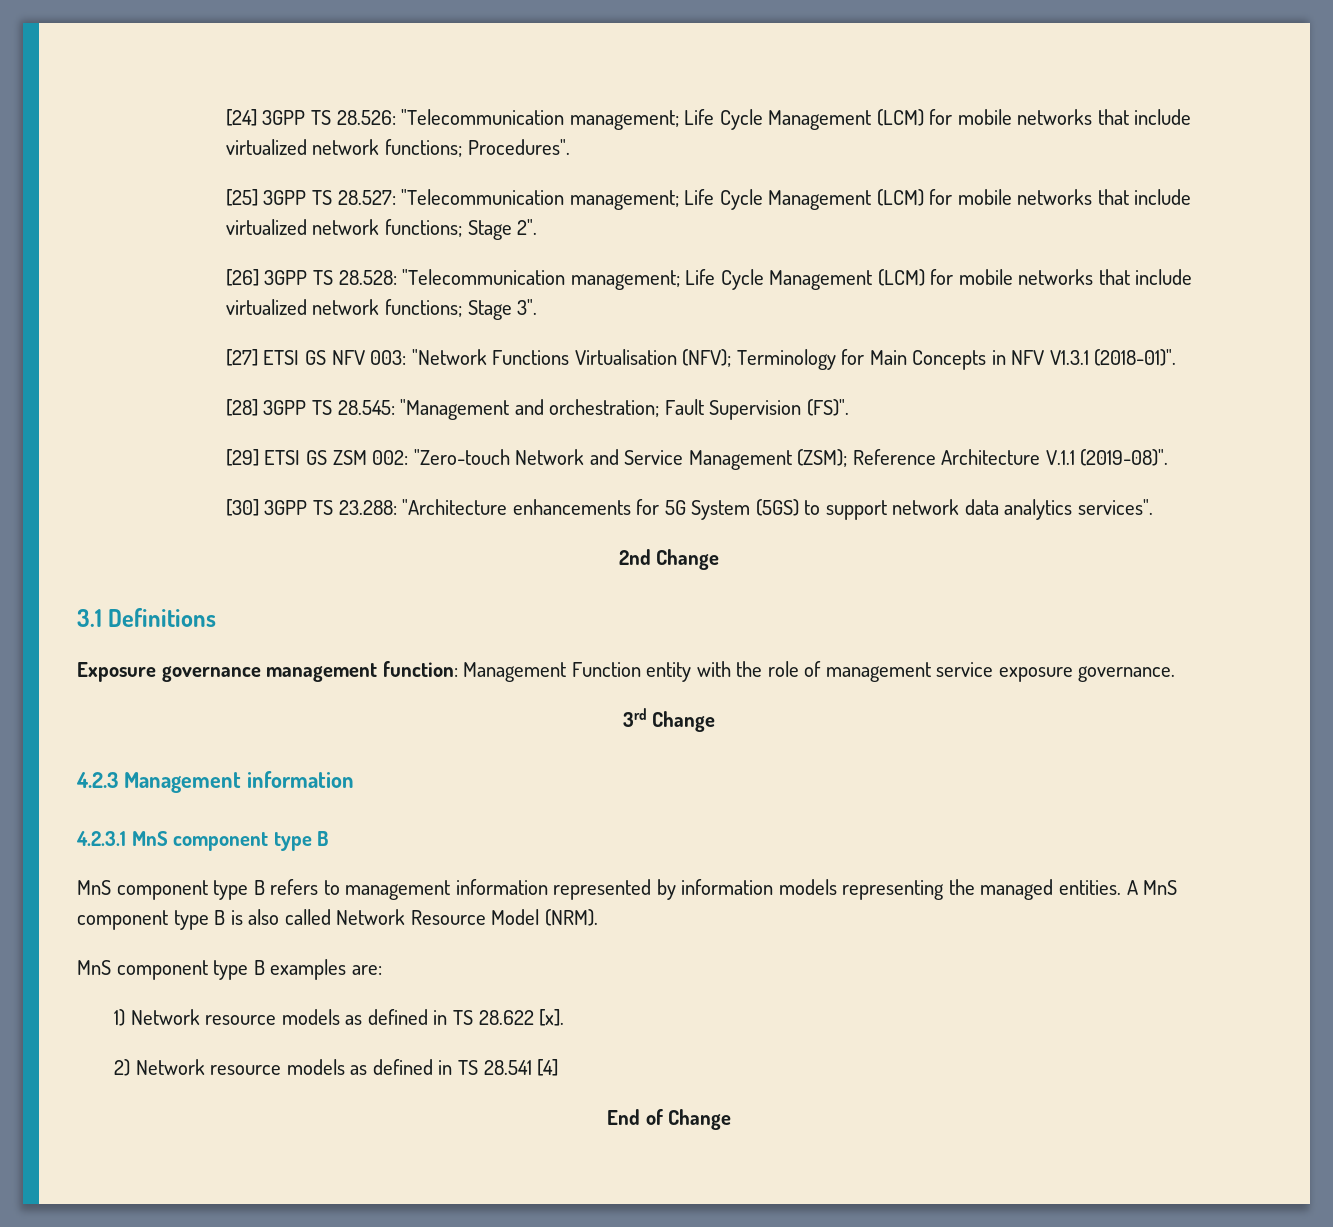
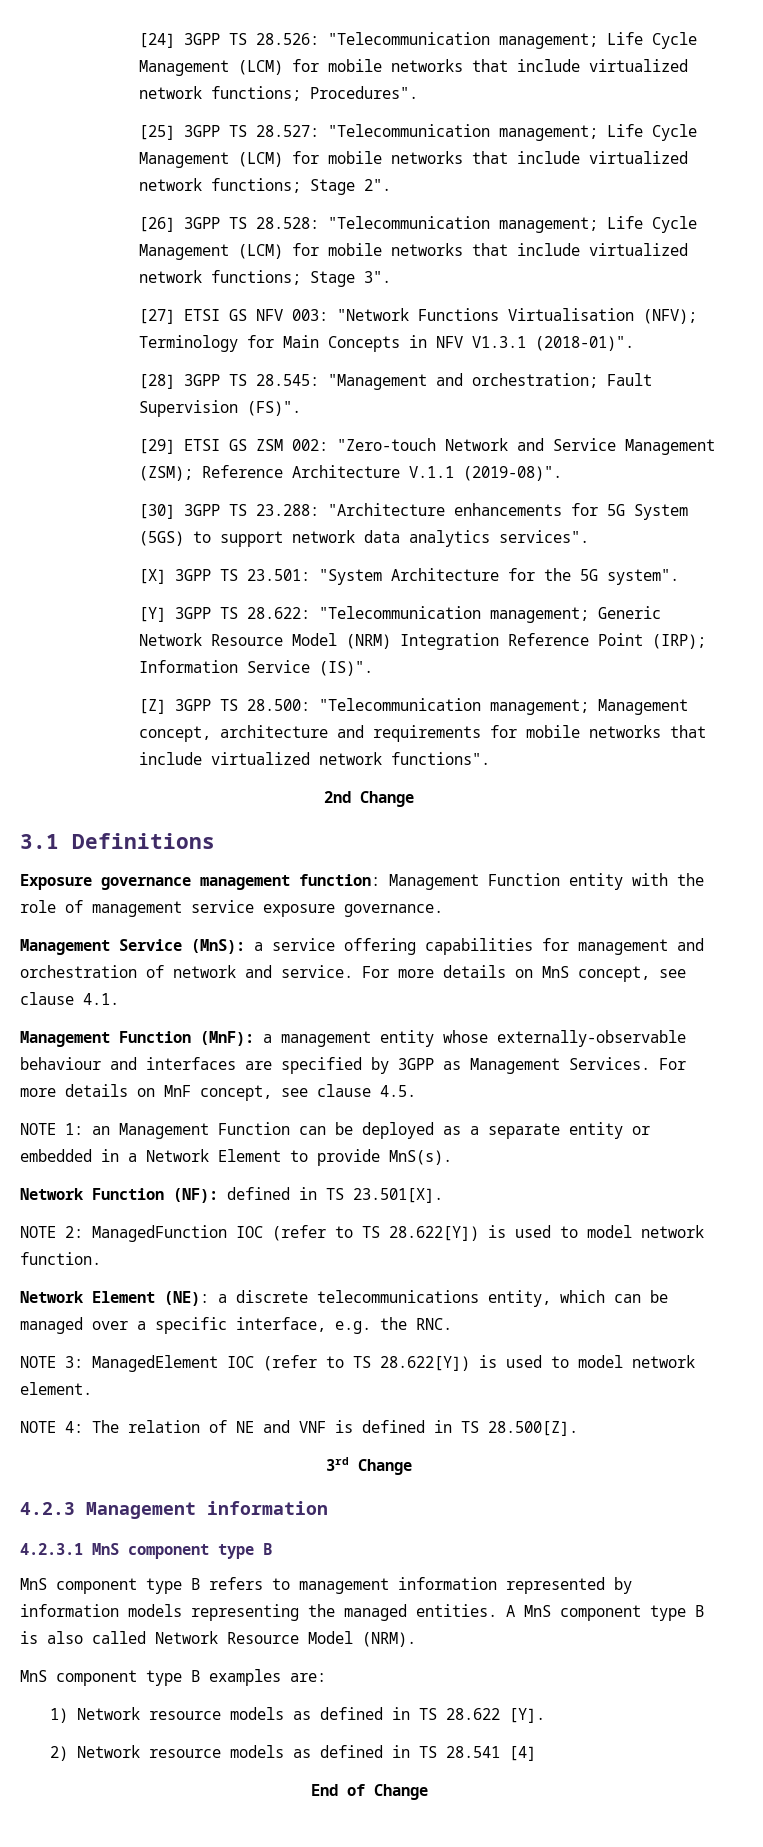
(1153, 507) none -> [139,568,680,585] [139,606,662,623] [139,633,707,650] [139,660,374,676] [139,698,689,715] [139,725,707,742] [139,752,491,765] // [X] 3GPP TS 23.501: "System Architecture for the 5G system". // [Y] 3GPP TS 28.622: "Telecommunication management; Generic Network Resource Model (NRM) Integration Reference Point (IRP); Information Service (IS)". // [Z] 3GPP TS 28.500: "Telecommunication management; Management concept, architecture and requirements for mobile networks that include virtualized network functions".
(1176, 674) none -> [20,938,704,955] [20,965,686,982] [20,992,119,1005] [20,1030,686,1047] [20,1057,686,1074] [20,1084,416,1101] [20,1122,650,1139] [20,1149,452,1166] [20,1187,443,1203] [20,1225,704,1242] [20,1252,101,1265] [20,1290,668,1307] [20,1317,452,1334] [20,1355,695,1372] [20,1382,92,1395] [20,1420,578,1436] // Management Service (MnS): a service offering capabilities for management and orchestration of network and service. For more details on MnS concept, see clause 4.1. // Management Function (MnF): a management entity whose externally-observable behaviour and interfaces are specified by 3GPP as Management Services. For more details on MnF concept, see clause 4.5. // NOTE 1: an Management Function can be deployed as a separate entity or embedded in a Network Element to provide MnS(s). // Network Function (NF): defined in TS 23.501[X]. // NOTE 2: ManagedFunction IOC (refer to TS 28.622[Y]) is used to model network function. // Network Element (NE): a discrete telecommunications entity, which can be managed over a specific interface, e.g. the RNC. // NOTE 3: ManagedElement IOC (refer to TS 28.622[Y]) is used to model network element. // NOTE 4: The relation of NE and VNF is defined in TS 28.500[Z].
[539,1009,565,1026] [x]. -> [508,1708,545,1723] [Y].

